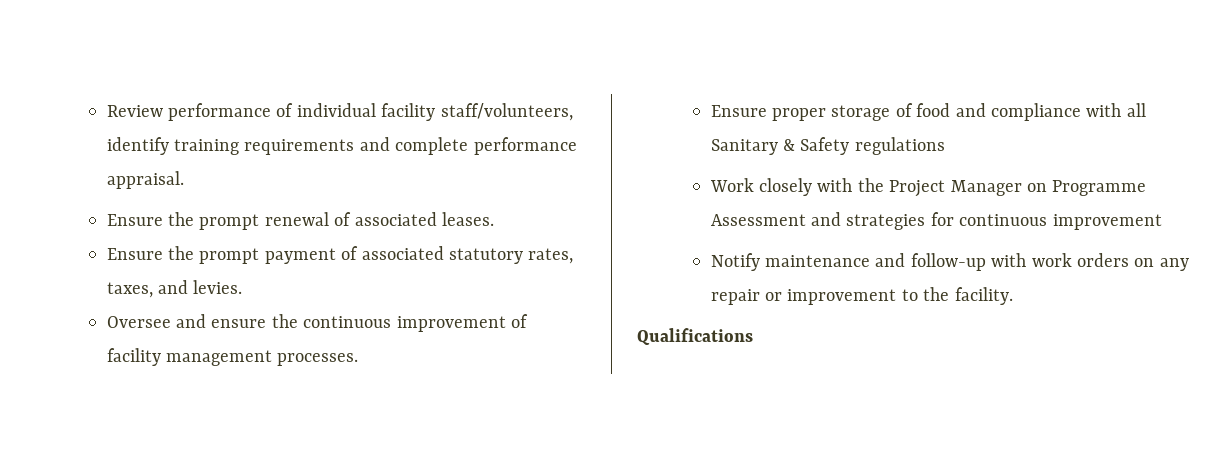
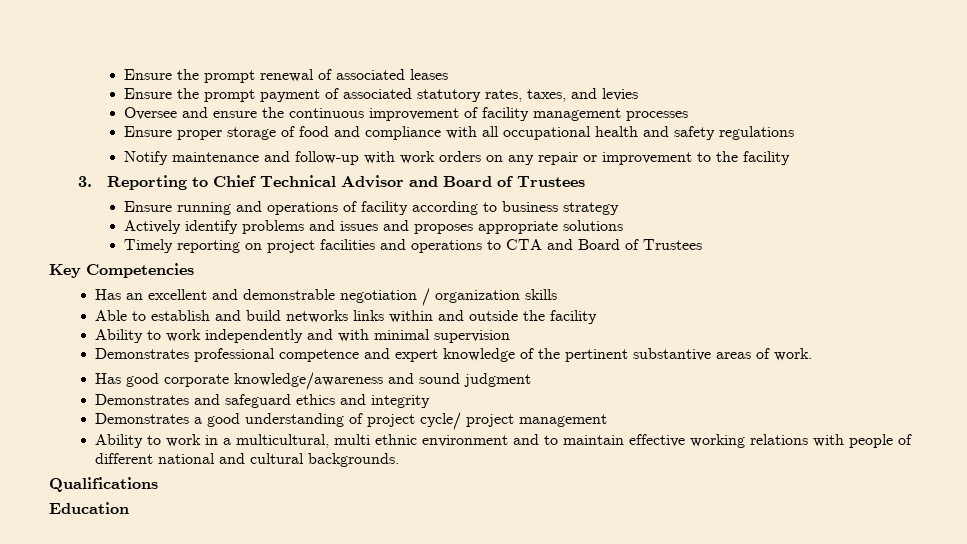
[106,103,573,121] [106,137,577,155] [106,171,184,189] Review performance of individual facility staff/volunteers, identify training requirements and complete performance appraisal. // -> (124, 74) none
[441,212,494,226] leases. -> [410,69,449,80] leases
[193,280,243,294] levies. -> [602,88,639,101] levies
[277,353,359,366] processes. -> [626,111,689,121] processes
[710,137,945,155] [709,178,1147,197] [710,212,1162,230] Sanitary & Safety regulations // Work closely with the Project Manager on Programme Assessment and strategies for continuous improvement -> [503,126,795,140] occupational health and safety regulations
[954,287,1013,305] facility. -> [743,151,791,165] [77,175,585,190] [124,201,620,215] [124,220,624,234] [124,239,703,253] [49,263,194,278] [95,288,558,306] [95,310,598,324] [95,329,511,343] [95,348,813,362] [95,372,532,390] [95,394,431,408] [95,412,608,430] [95,434,913,448] [95,453,400,467] facility // 3. Reporting to Chief Technical Advisor and Board of Trustees // Ensure running and operations of facility according to business strategy // Actively identify problems and issues and proposes appropriate solutions // Timely reporting on project facilities and operations to CTA and Board of Trustees // Key Competencies // Has an excellent and demonstrable negotiation / organization skills // Able to establish and build networks links within and outside the facility // Ability to work independently and with minimal supervision // Demonstrates professional competence and expert knowledge of the pertinent substantive areas of work. // Has good corporate knowledge/awareness and sound judgment // Demonstrates and safeguard ethics and integrity // Demonstrates a good understanding of project cycle/ project management // Ability to work in a multicultural, multi ethnic environment and to maintain effective working relations with people of different national and cultural backgrounds.
(753, 336) none -> [49,502,129,514] // Education

